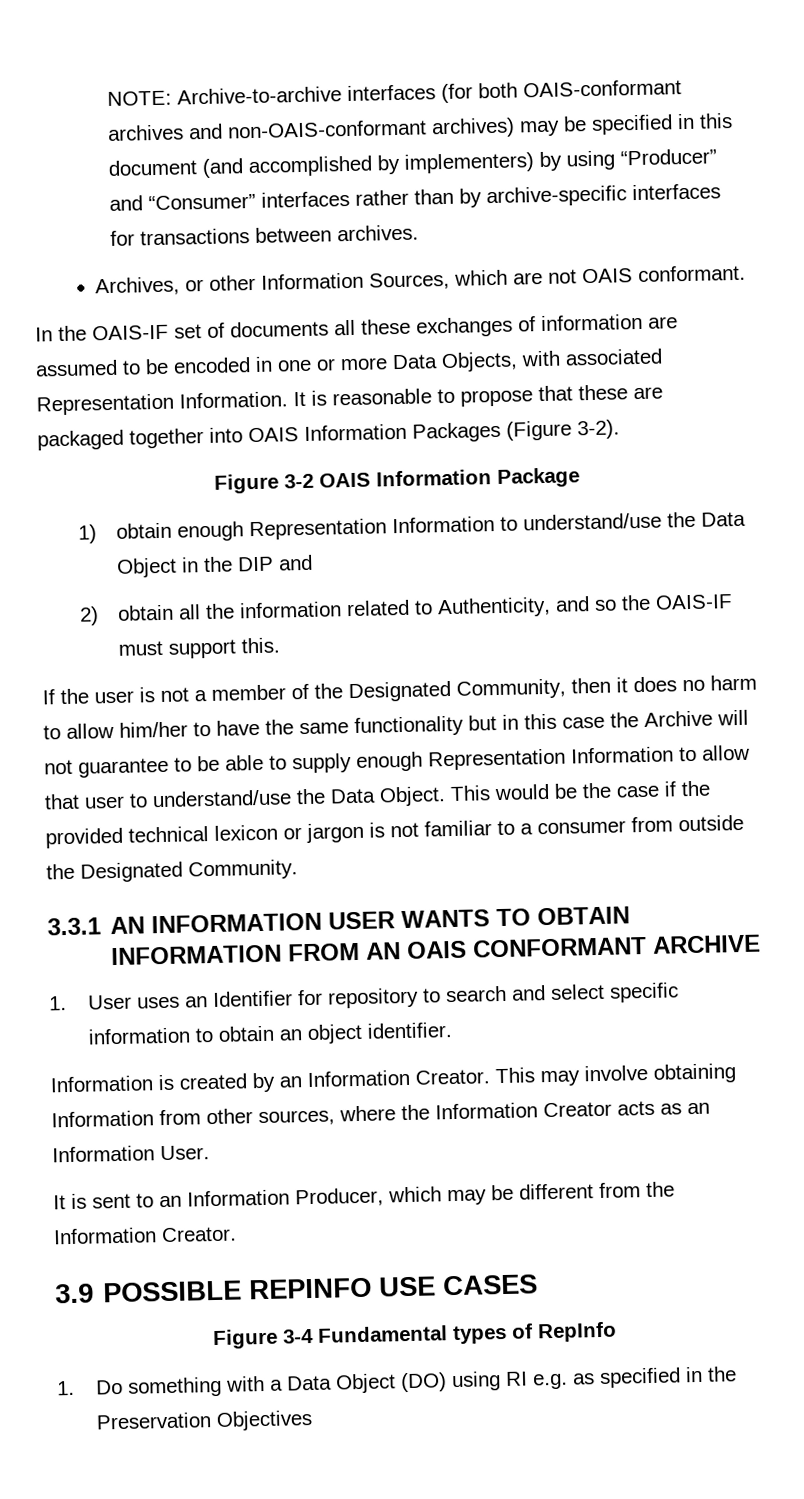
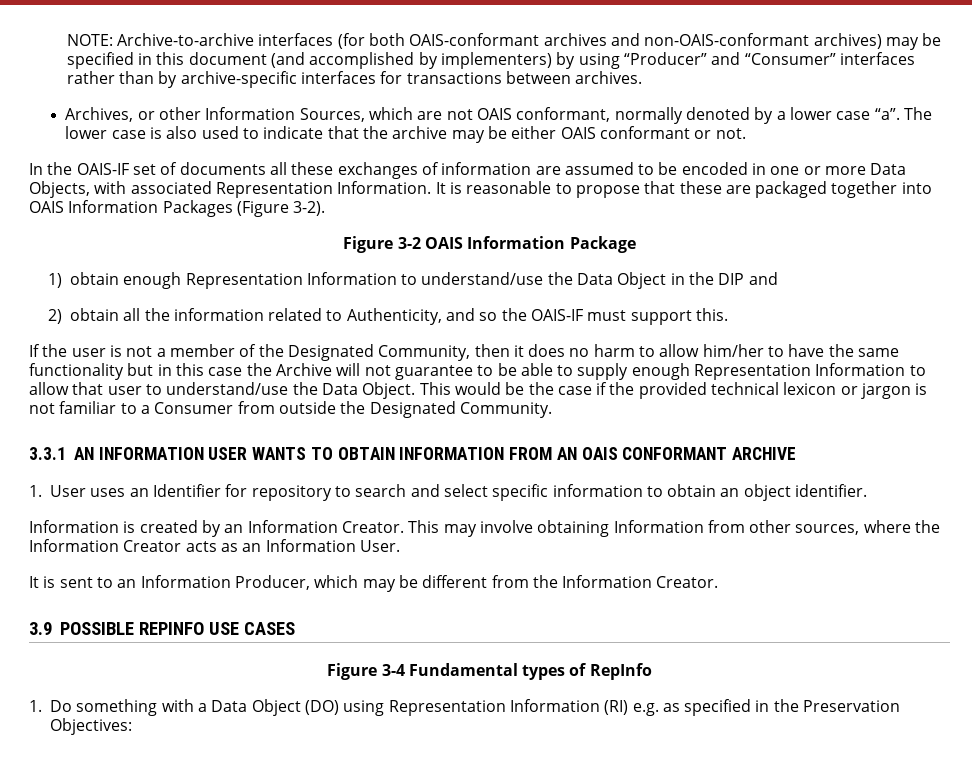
[638,264,747,282] conformant. -> [516,107,932,124] [65,126,746,143] conformant, normally denoted by a lower case “a”. The lower case is also used to indicate that the archive may be either OAIS conformant or not.
[537,820,626,835] consumer -> [154,402,234,414] Consumer
[504,1371,528,1386] RI -> [388,699,629,716] Representation Information (RI)
[215,1410,313,1432] Objectives -> [50,718,132,735] Objectives:

